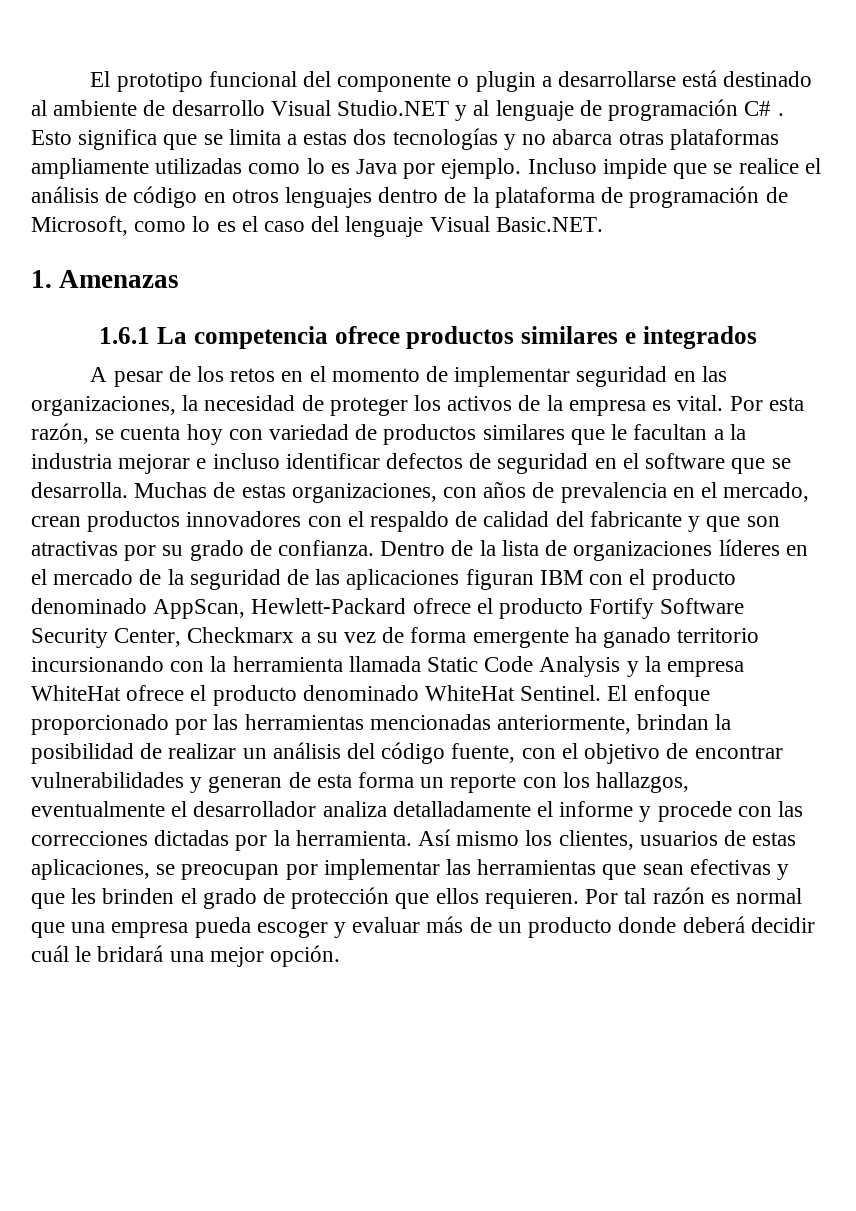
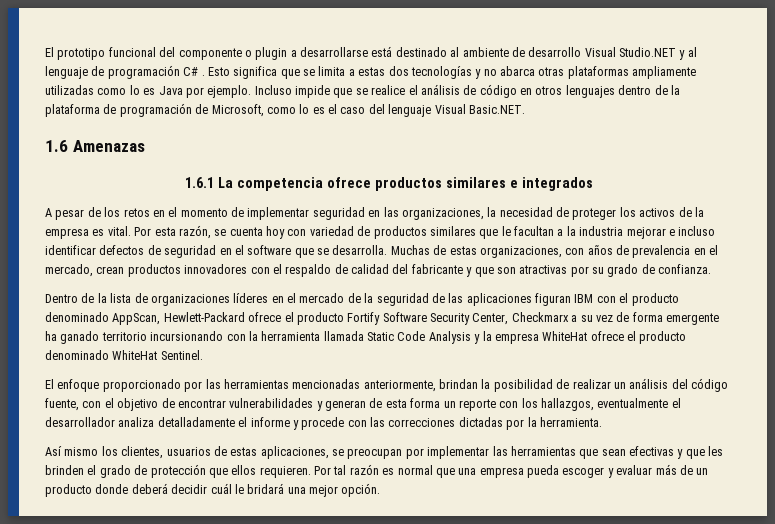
[31,270,52,288] 1. -> [45,140,68,152] 1.6
(375, 548) none -> (712, 269) //
(602, 693) none -> (203, 355) //
(412, 838) none -> (602, 422) //

